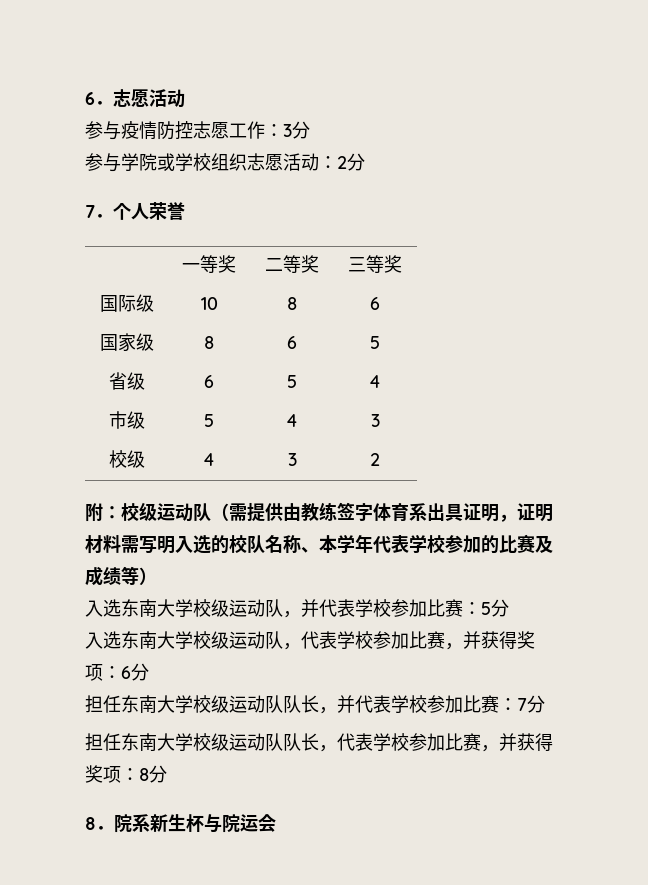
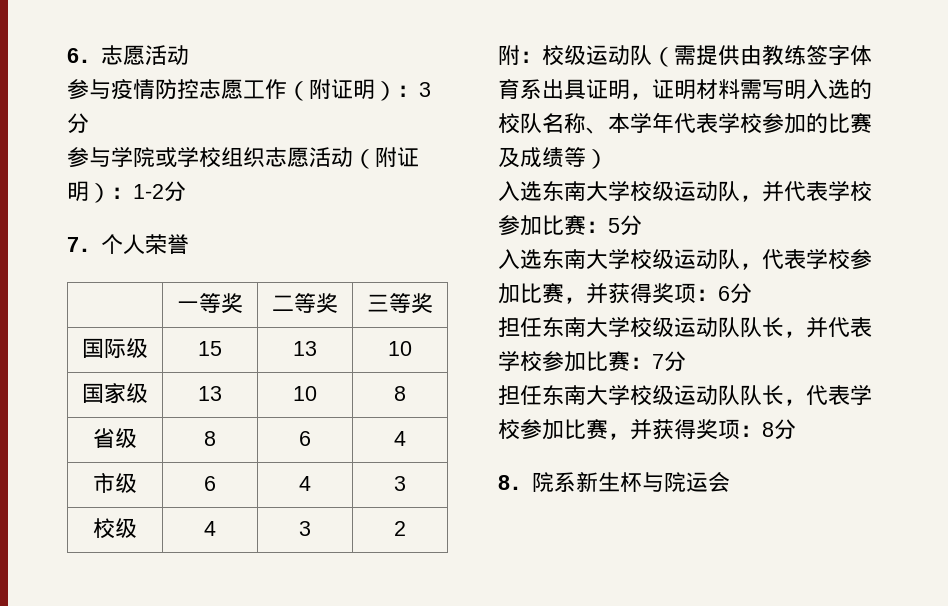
(265, 130) none -> [287,79,397,101] （附证明）
[319,156,347,169] ：2 -> [353,147,419,169] [67,181,164,203] （附证明）：1-2
(154, 303) none -> [198,341,222,356] [293,341,317,356] [388,341,412,356] [82,383,148,404] [198,386,222,401] | 15 | 13 | 10 // 国家级 | 13
[370,297,381,310] [99,333,136,352] | 6 // 国家 -> [93,428,115,448] // 省
[370,336,381,349] [108,372,145,390] [204,375,214,388] [287,375,297,388] | 5 // 省级 | 6 | 5 -> (311, 438) none
[204,414,214,427] 5 -> [204,476,216,491] 6

